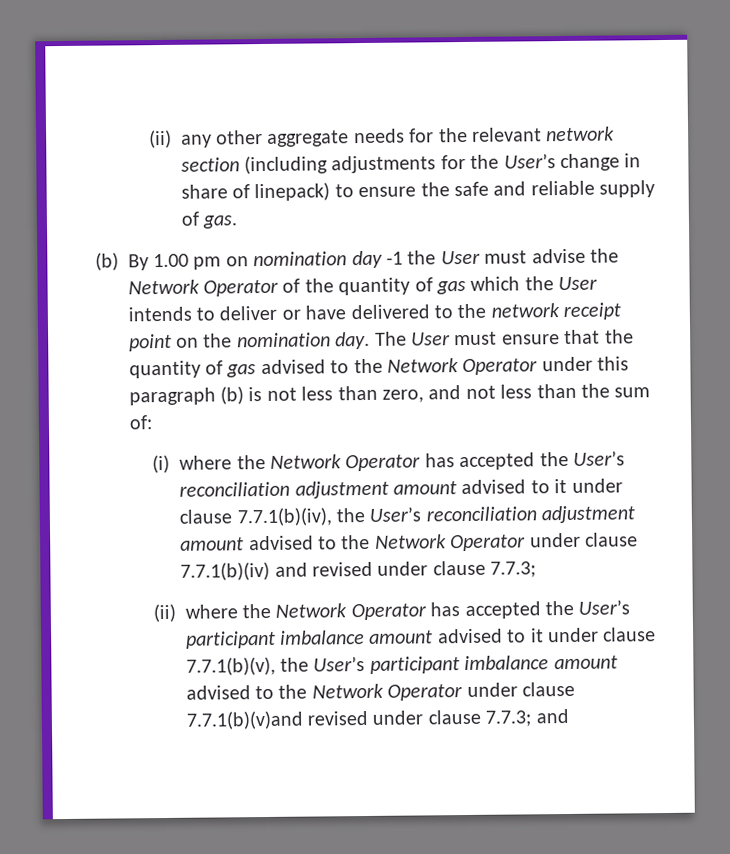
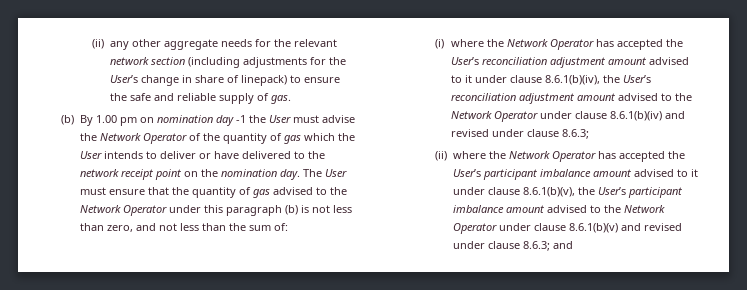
[236,507,332,527] 7.7.1(b)(iv), -> [544,75,600,85] 8.6.1(b)(iv),
[180,560,537,581] 7.7.1(b)(iv) and revised under clause 7.7.3; -> [609,111,685,121] [450,129,589,139] 8.6.1(b)(iv) and revised under clause 8.6.3;
[185,656,276,676] 7.7.1(b)(v), -> [522,187,575,197] 8.6.1(b)(v),
[185,709,532,730] 7.7.1(b)(v)and revised under clause 7.7.3; -> [568,223,682,233] [452,241,550,251] 8.6.1(b)(v) and revised under clause 8.6.3;

